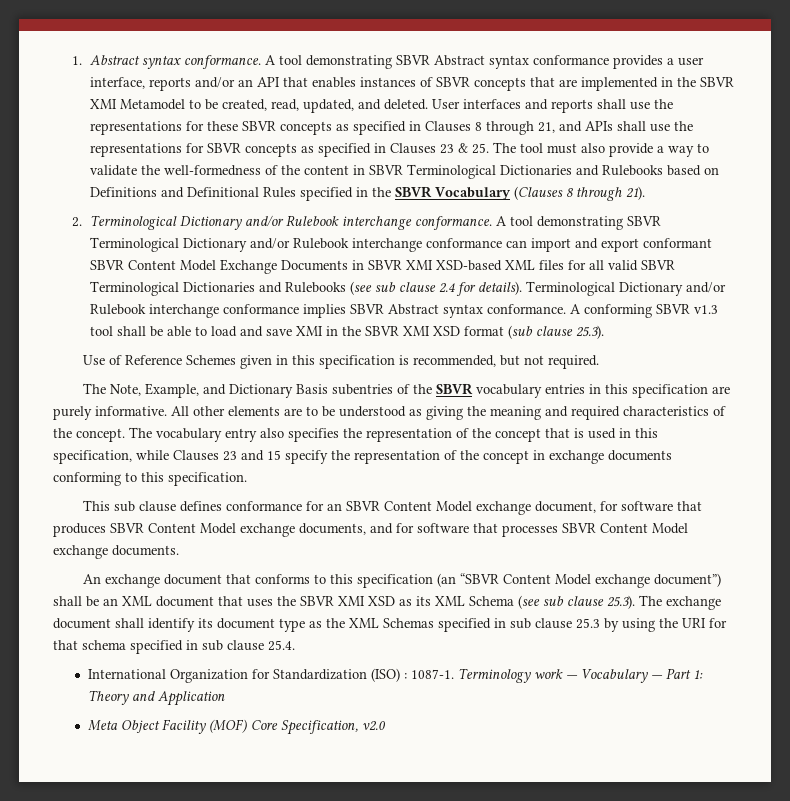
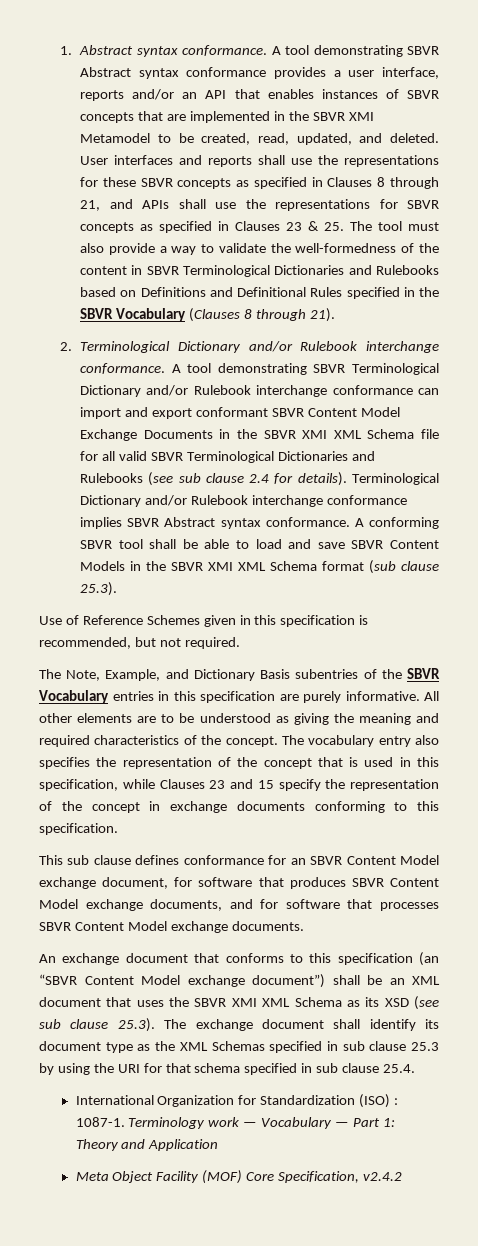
[368,260,565,271] SBVR XMI XSD-based XML files -> [236,429,440,439] the SBVR XMI XML Schema file
[694,305,719,314] v1.3 -> (113, 544) none
[296,326,461,336] XMI in the SBVR XMI XSD -> [351,540,439,549] [80,561,318,571] SBVR Content Models in the SBVR XMI XML Schema
[476,384,543,398] vocabulary -> [39,690,109,704] Vocabulary
[368,596,514,606] XSD as its XML Schema -> [262,997,409,1007] XML Schema as its XSD
[361,721,386,731] v2.0 -> [362,1172,402,1181] v2.4.2

